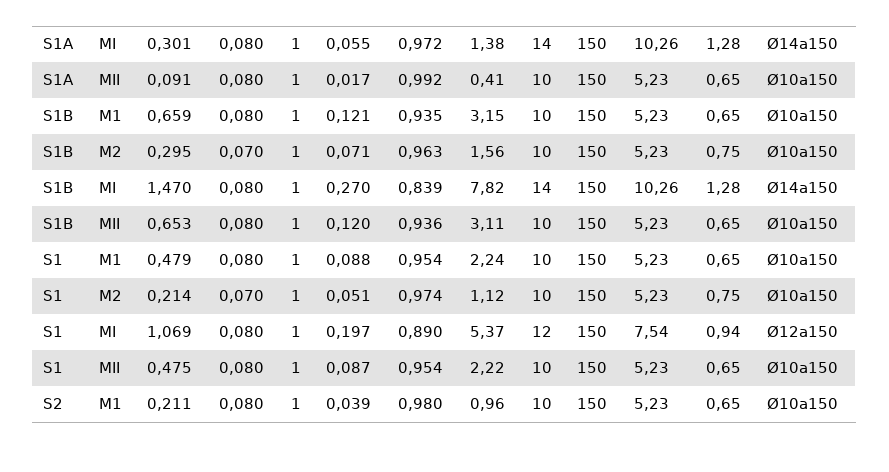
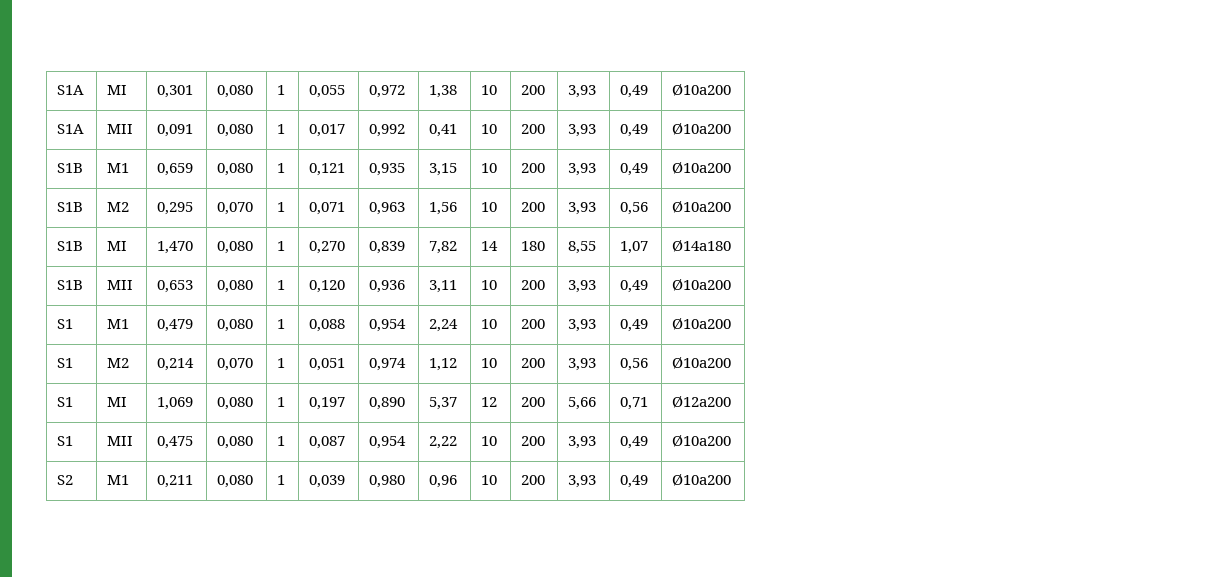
[532,38,553,49] [577,38,608,49] [634,38,680,51] [706,38,742,51] [767,37,839,50] 14 | 150 | 10,26 | 1,28 | Ø14a150 -> [481,85,498,95] [521,85,546,95] [568,85,597,98] [620,85,649,98] [672,84,732,96] 10 | 200 | 3,93 | 0,49 | Ø10a200
[577,74,608,85] [634,74,670,87] [706,74,742,87] [767,73,839,86] 150 | 5,23 | 0,65 | Ø10a150 -> [521,124,546,134] [568,124,597,137] [620,124,649,137] [672,123,732,135] 200 | 3,93 | 0,49 | Ø10a200
[577,110,608,121] [634,110,670,123] [706,110,742,123] [767,109,839,122] 150 | 5,23 | 0,65 | Ø10a150 -> [521,163,546,173] [568,163,597,176] [620,163,649,176] [672,162,732,174] 200 | 3,93 | 0,49 | Ø10a200
[577,146,608,157] [634,146,670,159] [706,146,742,159] [767,145,839,158] 150 | 5,23 | 0,75 | Ø10a150 -> [521,202,546,212] [568,202,597,215] [620,202,649,215] [672,201,732,213] 200 | 3,93 | 0,56 | Ø10a200
[577,182,608,193] [634,182,680,195] [706,182,742,195] [767,181,839,194] 150 | 10,26 | 1,28 | Ø14a150 -> [521,241,546,251] [568,241,597,254] [620,241,649,254] [672,240,732,252] 180 | 8,55 | 1,07 | Ø14a180
[577,218,608,229] [634,218,670,231] [706,218,742,231] [767,217,839,230] 150 | 5,23 | 0,65 | Ø10a150 -> [521,280,546,290] [568,280,597,293] [620,280,649,293] [672,279,732,291] 200 | 3,93 | 0,49 | Ø10a200
[577,254,608,265] [634,254,670,267] [706,254,742,267] [767,253,839,266] 150 | 5,23 | 0,65 | Ø10a150 -> [521,319,546,329] [568,319,597,332] [620,319,649,332] [672,318,732,330] 200 | 3,93 | 0,49 | Ø10a200
[577,290,608,301] [634,290,670,303] [706,290,742,303] [767,289,839,302] 150 | 5,23 | 0,75 | Ø10a150 -> [521,358,546,368] [568,358,597,371] [620,358,649,371] [672,357,732,369] 200 | 3,93 | 0,56 | Ø10a200
[577,326,608,337] [634,326,670,339] [706,326,742,339] [767,325,839,338] 150 | 7,54 | 0,94 | Ø12a150 -> [521,397,546,407] [568,397,597,410] [620,397,649,410] [672,396,732,408] 200 | 5,66 | 0,71 | Ø12a200
[577,362,608,373] [634,362,670,375] [706,362,742,375] [767,361,839,374] 150 | 5,23 | 0,65 | Ø10a150 -> [521,436,546,446] [568,436,597,449] [620,436,649,449] [672,435,732,447] 200 | 3,93 | 0,49 | Ø10a200
[577,398,608,409] [634,398,670,411] [706,398,742,411] [767,397,839,410] 150 | 5,23 | 0,65 | Ø10a150 -> [521,475,546,485] [568,475,597,488] [620,475,649,488] [672,474,732,486] 200 | 3,93 | 0,49 | Ø10a200

